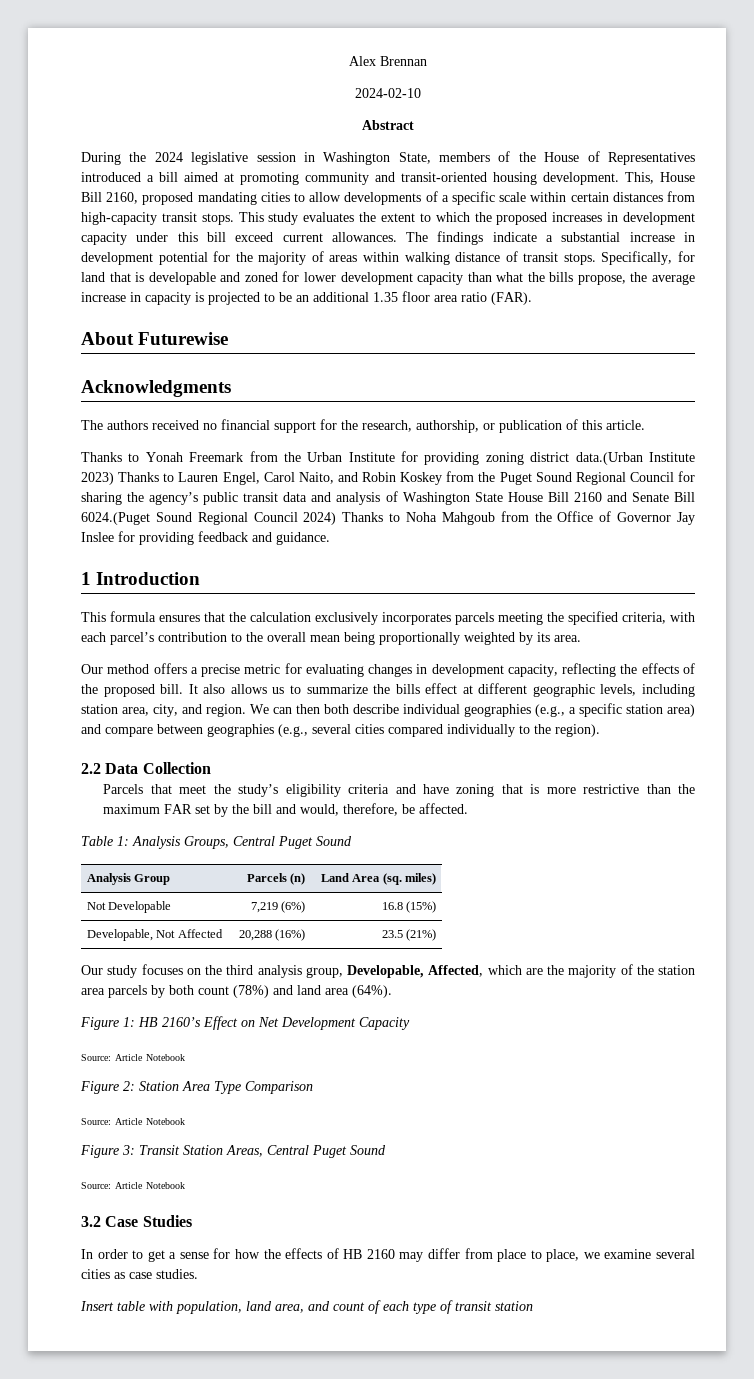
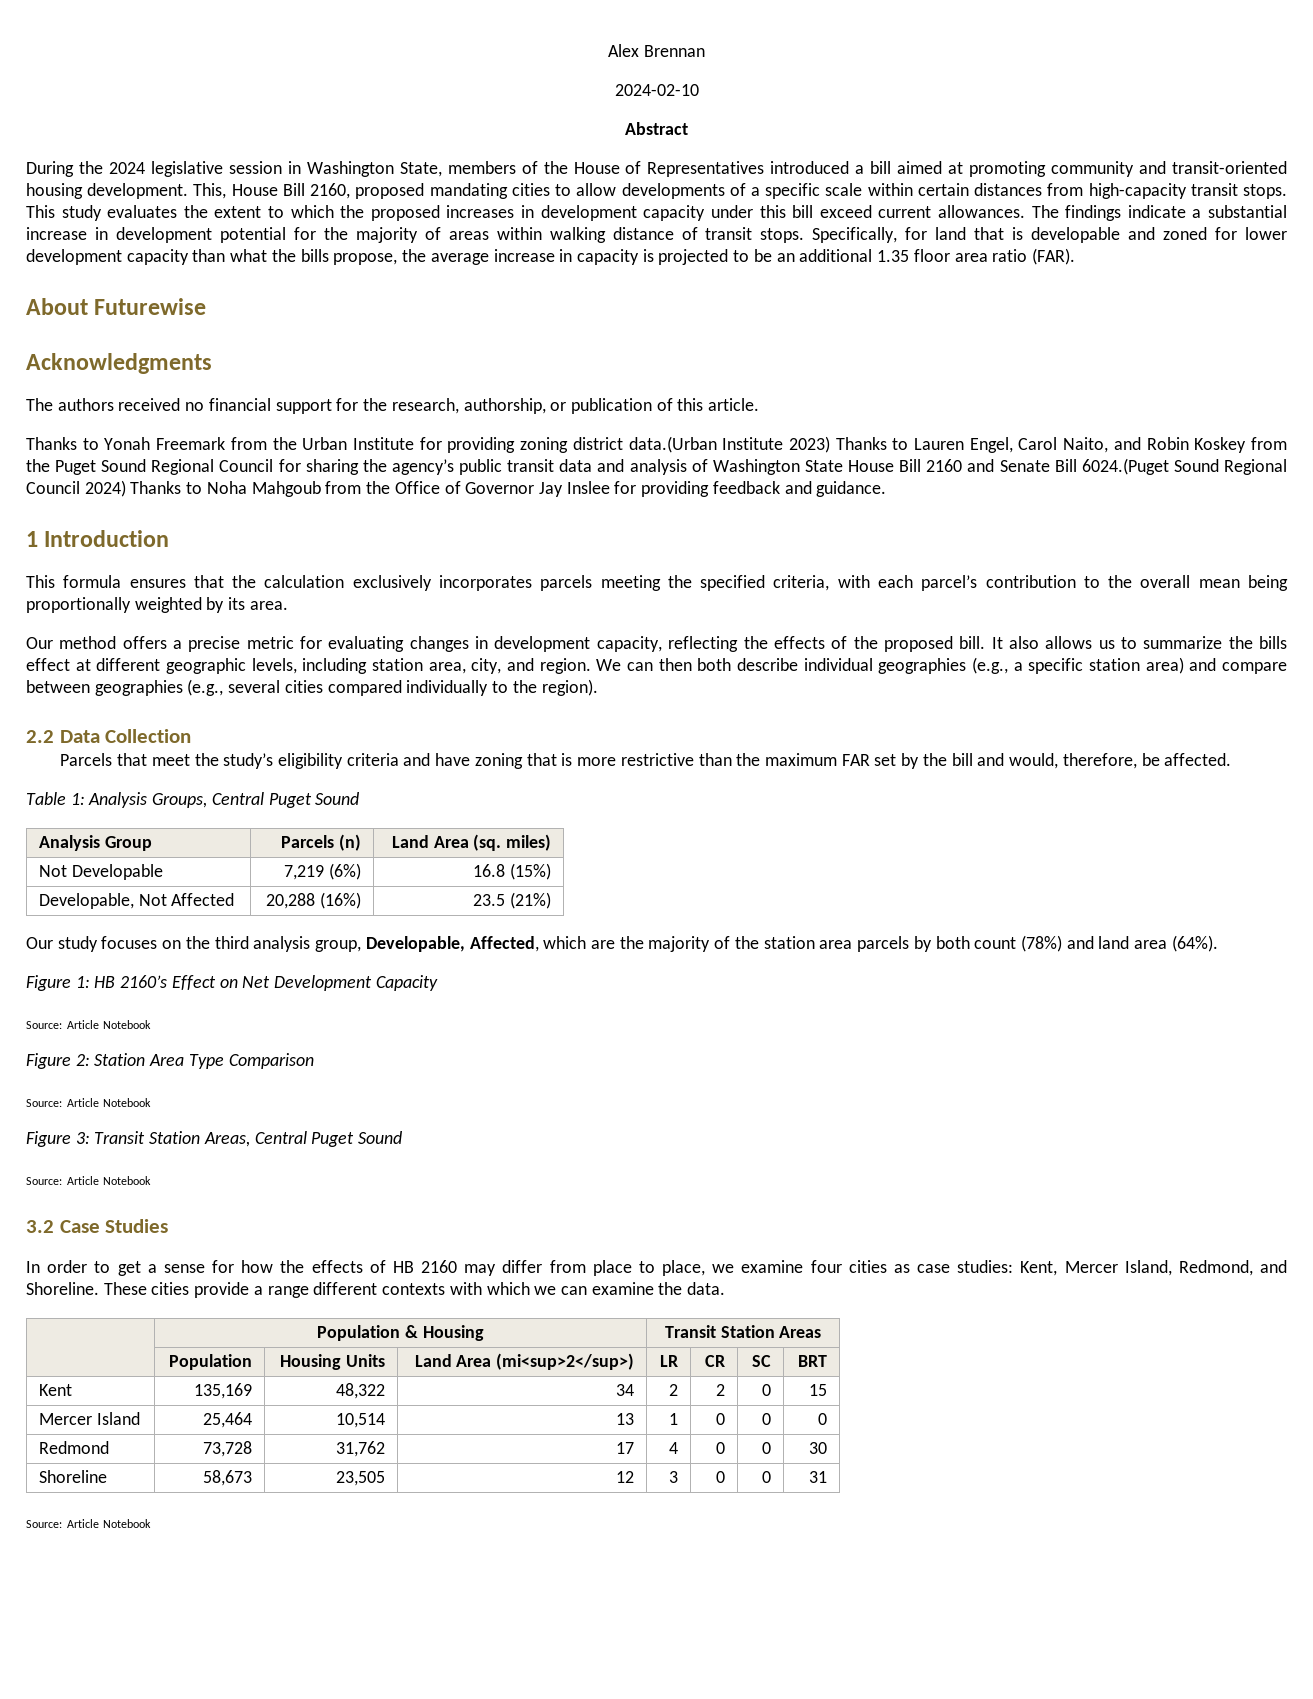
[655,1249,695,1259] several -> [810,1260,842,1273] four
[156,1269,198,1279] [80,1300,533,1314] studies. // Insert table with population, land area, and count of each type of transit station -> [957,1260,1287,1276] [26,1282,726,1298] [317,1325,484,1341] [664,1325,822,1338] [169,1354,253,1370] [280,1354,386,1370] [414,1353,635,1370] [660,1355,679,1367] [705,1355,726,1367] [752,1355,772,1367] [798,1355,828,1367] [38,1384,72,1396] [194,1383,253,1399] [336,1383,386,1399] [616,1384,635,1396] [669,1384,679,1396] [716,1384,726,1396] [762,1384,772,1396] [809,1384,828,1396] [38,1412,140,1425] [203,1412,253,1428] [336,1413,386,1428] [616,1413,635,1425] [669,1413,679,1425] [716,1413,726,1425] [762,1413,772,1425] [818,1413,828,1425] [38,1441,109,1454] [203,1441,253,1457] [336,1441,386,1457] [616,1442,635,1454] [669,1442,679,1454] [716,1442,726,1454] [762,1442,772,1454] [809,1442,828,1454] [38,1470,107,1483] [203,1470,253,1486] [336,1471,386,1486] [616,1471,635,1483] [669,1471,679,1483] [716,1471,726,1483] [762,1471,772,1483] [809,1471,828,1483] [26,1519,152,1528] studies: Kent, Mercer Island, Redmond, and Shoreline. These cities provide a range different contexts with which we can examine the data. // | Population & Housing | Transit Station Areas // | Population | Housing Units | Land Area (mi<sup>2</sup>) | LR | CR | SC | BRT // Kent | 135,169 | 48,322 | 34 | 2 | 2 | 0 | 15 // Mercer Island | 25,464 | 10,514 | 13 | 1 | 0 | 0 | 0 // Redmond | 73,728 | 31,762 | 17 | 4 | 0 | 0 | 30 // Shoreline | 58,673 | 23,505 | 12 | 3 | 0 | 0 | 31 // Source: Article Notebook

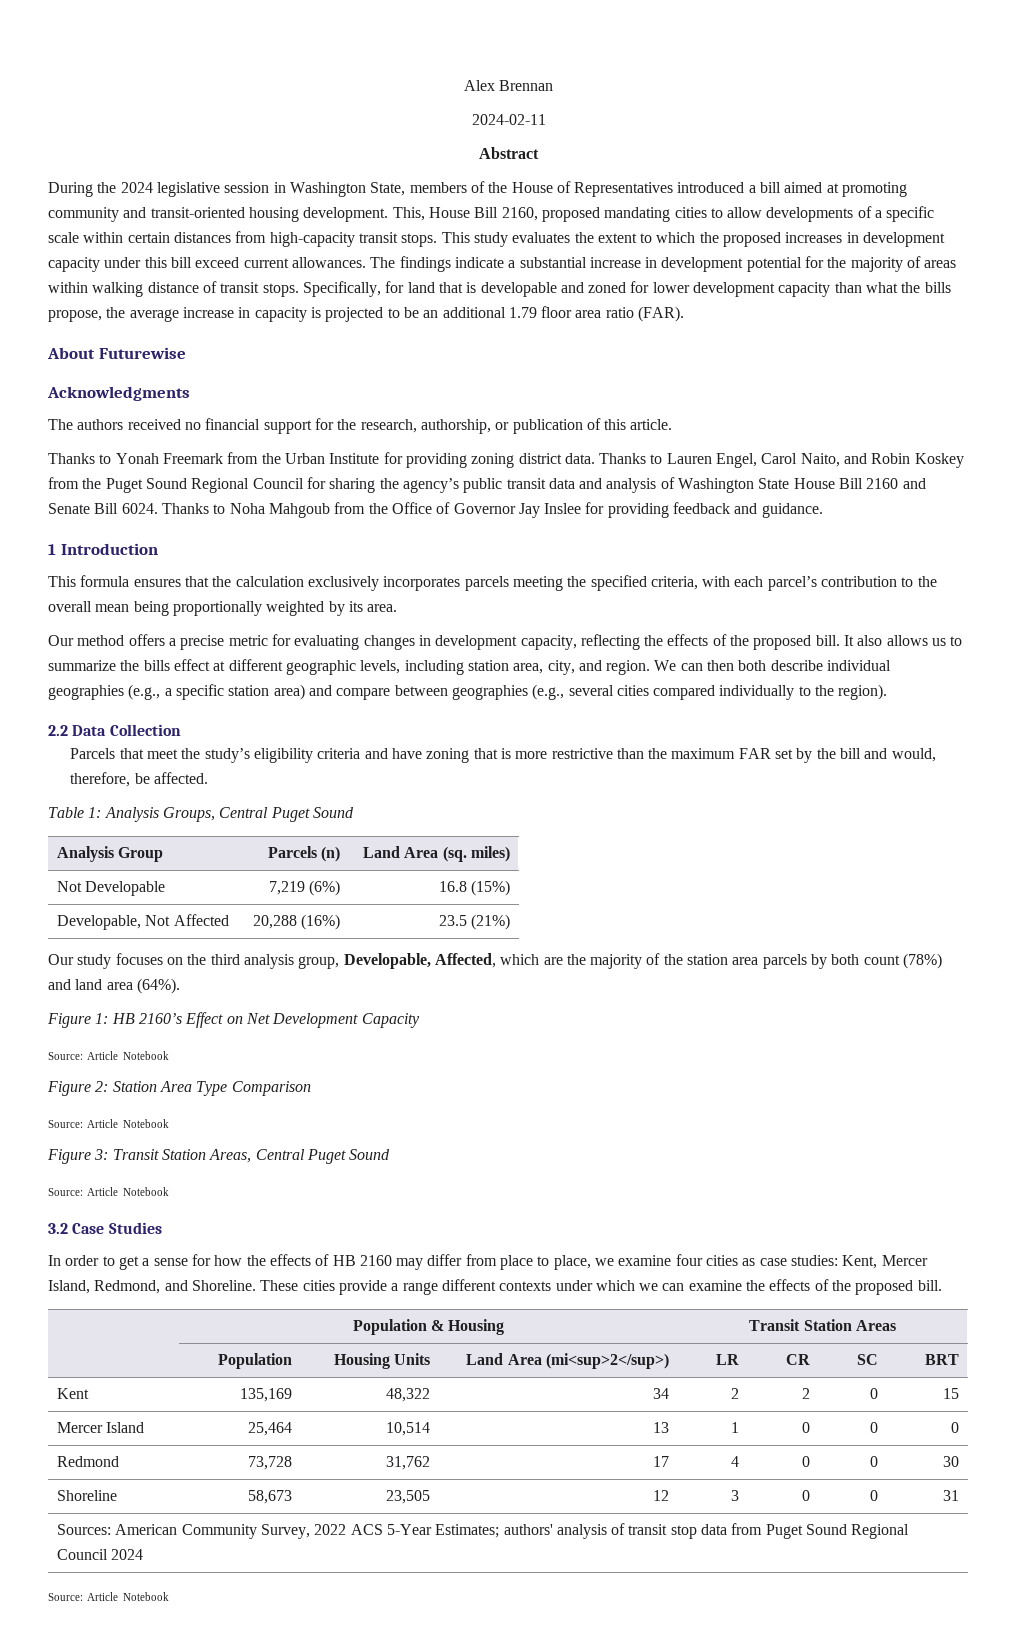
[614,84,699,96] 2024-02-10 -> [471,114,546,125] 2024-02-11
[877,250,910,262] 1.35 -> [508,307,537,318] 1.79
[628,436,830,453] data.(Urban Institute 2023) -> [564,453,595,464] data.
[1081,458,1287,475] [26,480,126,497] 6024.(Puget Sound Regional Council 2024) -> [121,503,158,514] 6024.
[449,1282,482,1295] with -> [555,1280,593,1291] under
[687,1282,726,1295] data. -> [769,1279,942,1295] effects of the proposed bill.
(828, 1477) none -> [56,1523,910,1539] [56,1549,144,1560] // Sources: American Community Survey, 2022 ACS 5-Year Estimates; authors' analysis of transit stop data from Puget Sound Regional Council 2024

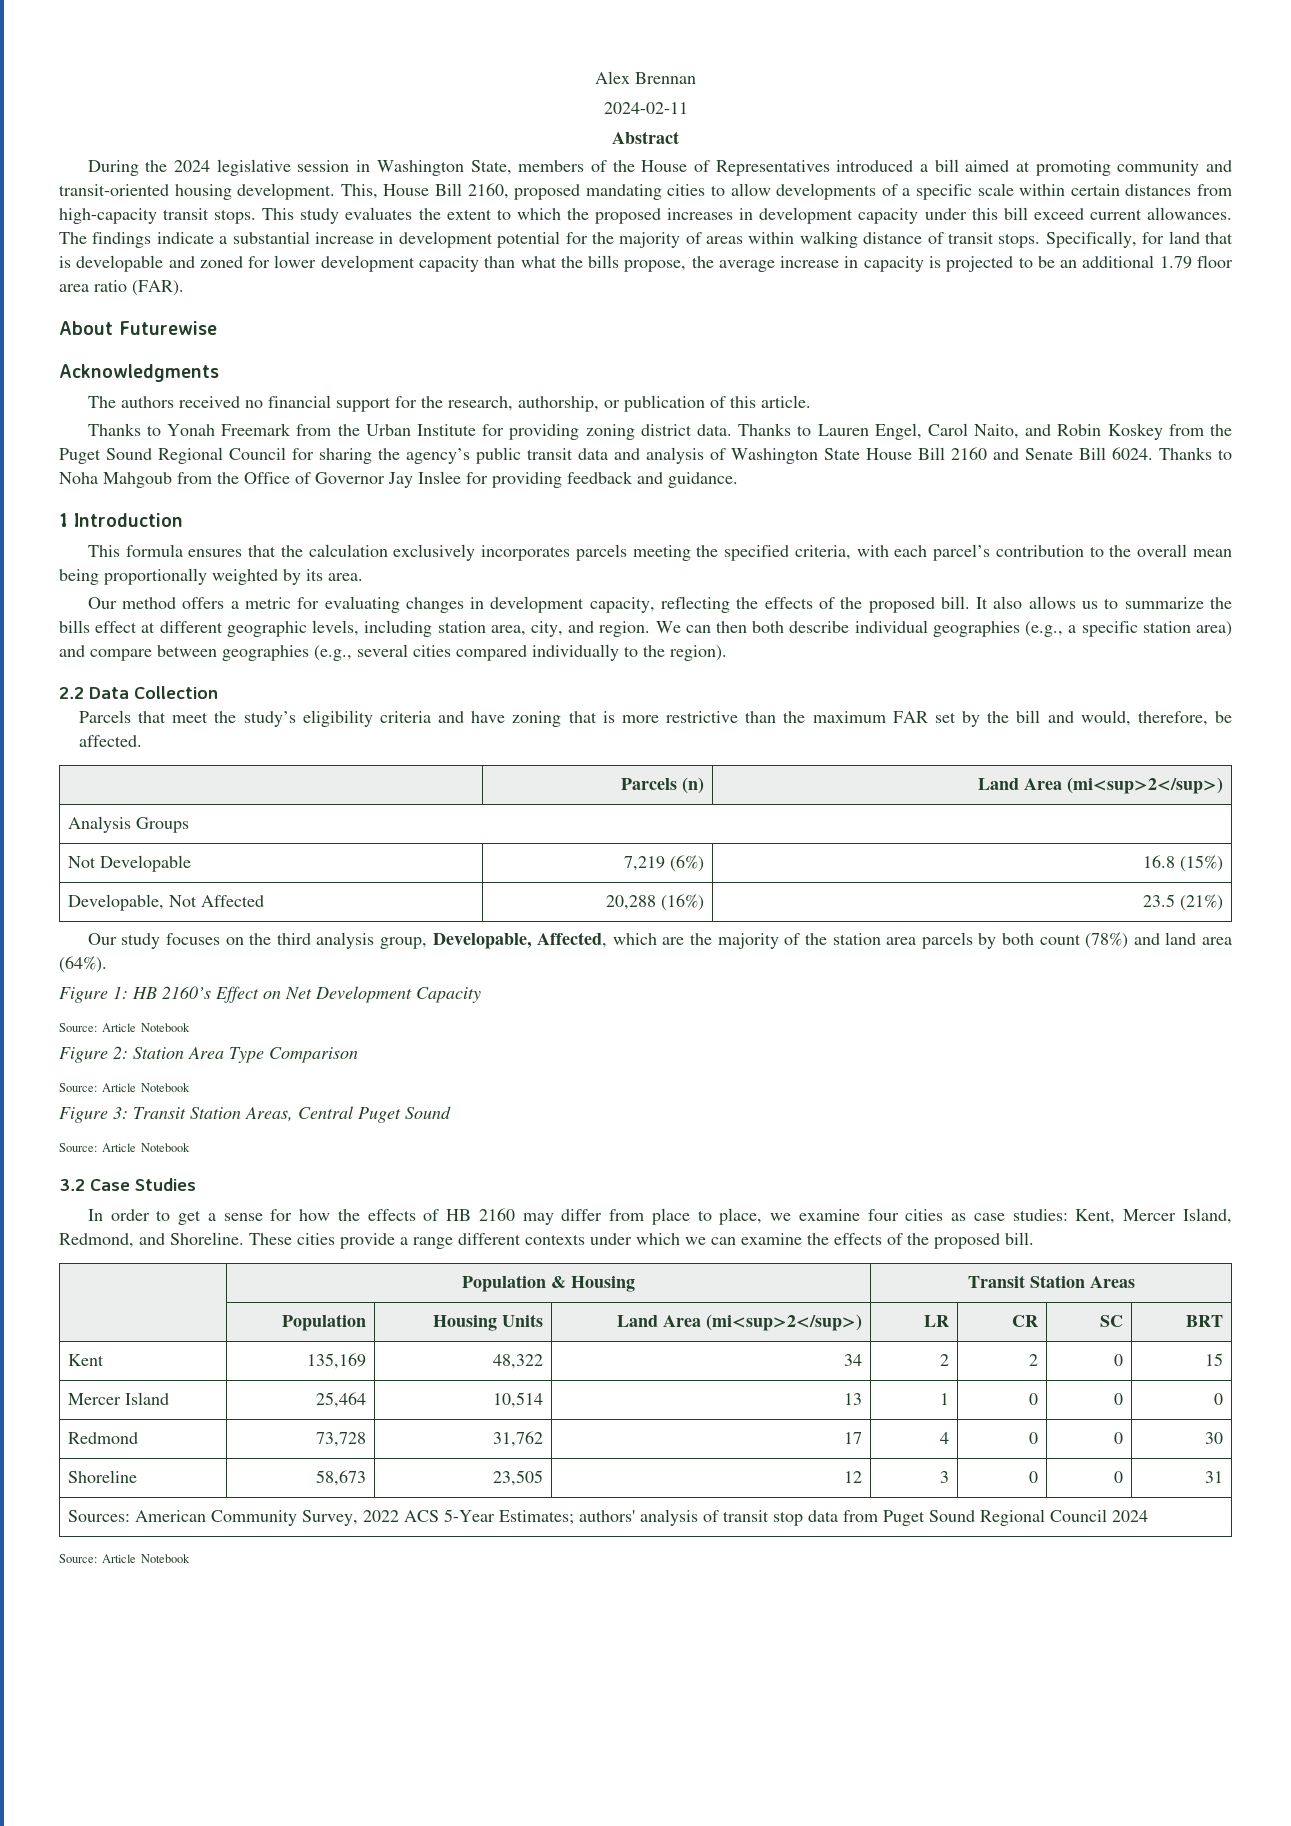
[180,635,225,650] precise -> (239, 605) none
[48,807,354,822] [56,846,164,862] // Table 1: Analysis Groups, Central Puget Sound // Analysis Group -> (142, 741) //
[442,846,511,862] (sq. miles) -> [1067,777,1224,794] [67,816,189,833] (mi<sup>2</sup>) // Analysis Groups

